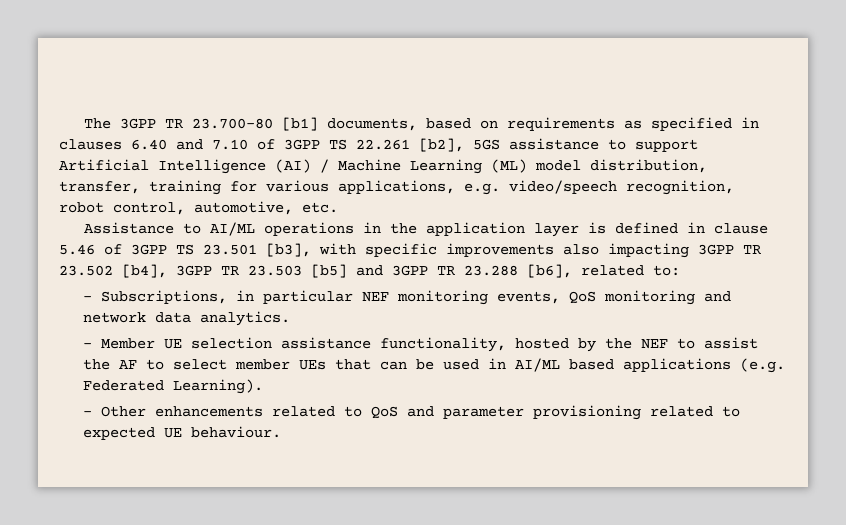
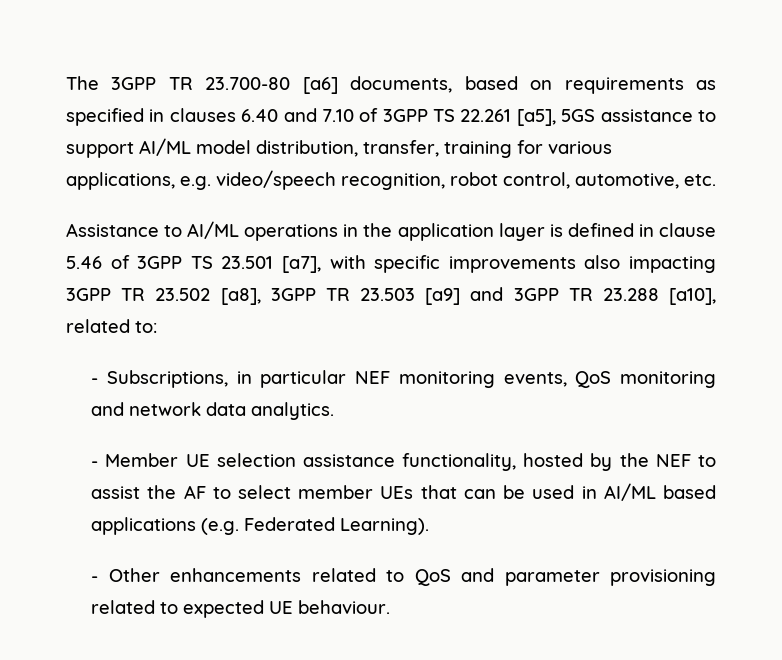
[282,117,319,131] [b1] -> [302,77,338,94] [a6]
[419,138,464,152] [b2], -> [516,109,556,126] [a5],
[59,159,527,174] Artificial Intelligence (AI) / Machine Learning (ML) -> [139,138,191,156] AI/ML
[266,243,311,257] [b3], -> [282,256,321,273] [a7],
[122,264,167,278] [b4], -> [220,288,261,305] [a8],
[311,264,347,278] [b5] -> [425,288,461,305] [a9]
[527,264,572,278] [b6], -> [669,288,716,305] [a10],

